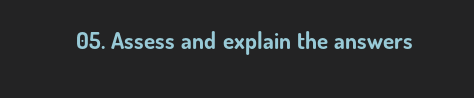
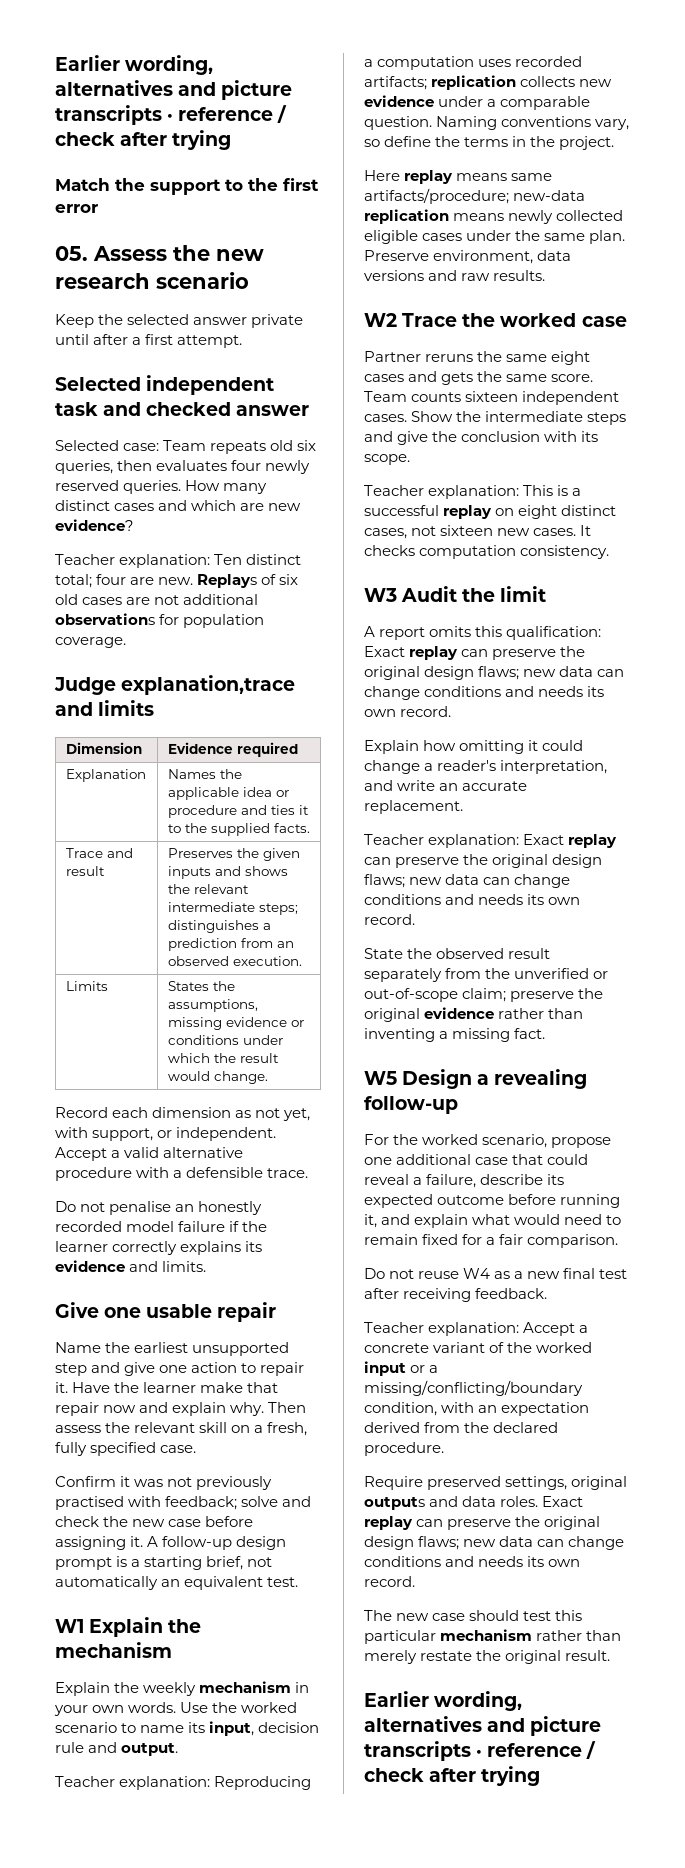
[76,31,414,55] 05. Assess and explain the answers -> [55,55,214,75] [55,80,293,100] [55,105,288,125] [55,130,232,150] [55,178,319,195] [55,204,98,213] [55,245,264,261] [55,272,249,289] [55,314,304,328] [55,334,243,348] [55,375,275,395] [55,402,310,416] [55,440,317,454] [55,460,311,474] [55,480,268,494] [55,500,302,511] [55,519,134,531] [55,554,302,568] [55,574,299,588] [55,594,259,605] [55,613,265,628] [55,637,126,648] [54,675,296,695] [55,700,155,716] [65,742,142,754] [167,742,298,757] [65,769,146,782] [167,769,242,779] [167,787,289,800] [167,805,309,818] [167,823,310,836] [65,848,133,858] [65,866,105,876] [167,848,300,861] [167,866,288,879] [167,884,249,894] [167,902,298,915] [167,920,271,933] [167,938,294,951] [167,956,302,966] [65,981,108,991] [167,981,235,991] [167,999,258,1012] [167,1017,304,1030] [167,1035,283,1045] [167,1053,279,1063] [167,1071,268,1084] [55,1107,311,1121] [55,1127,277,1141] [55,1147,244,1161] [55,1167,309,1181] [55,1201,263,1215] [55,1221,268,1232] [55,1241,263,1255] [55,1260,207,1272] [55,1302,277,1322] [55,1342,290,1356] [55,1362,305,1376] [55,1382,279,1393] [55,1402,307,1416] [55,1422,308,1436] [55,1442,197,1456] [55,1476,273,1490] [55,1496,312,1510] [55,1516,254,1527] [55,1536,287,1550] [55,1556,273,1570] [55,1576,299,1590] [55,1617,202,1637] [55,1642,172,1658] [55,1681,310,1696] [54,1702,298,1716] [55,1721,320,1736] [55,1742,179,1756] [55,1776,312,1790] [364,56,583,70] [364,75,613,90] [364,95,591,110] [364,116,630,130] [364,136,615,150] [364,170,553,184] [364,188,586,204] [364,209,624,224] [364,230,626,244] [364,250,572,264] [364,270,546,281] [364,313,627,327] [364,351,591,365] [364,371,594,385] [364,391,620,405] [364,411,627,425] [364,431,599,445] [364,454,410,465] [364,485,582,499] [364,505,617,519] [364,525,592,539] [364,545,610,559] [364,586,547,602] [364,626,602,640] [364,646,586,660] [364,666,625,680] [364,686,605,700] [364,706,452,717] [364,740,584,754] [364,760,608,774] [364,780,528,791] [364,800,463,814] [364,834,618,848] [364,854,603,868] [364,874,571,888] [364,894,581,905] [364,914,415,925] [364,948,551,959] [364,968,609,982] [364,988,604,1002] [364,1007,584,1022] [364,1028,546,1042] [364,1069,588,1089] [364,1096,458,1114] [364,1134,612,1148] [364,1154,589,1165] [364,1174,565,1188] [364,1194,621,1208] [364,1214,622,1228] [364,1234,619,1248] [364,1268,628,1279] [364,1288,548,1302] [364,1322,589,1336] [364,1342,593,1353] [364,1361,439,1376] [364,1380,583,1396] [364,1402,590,1416] [364,1422,559,1433] [364,1442,444,1456] [364,1476,628,1490] [364,1496,584,1510] [364,1516,601,1530] [364,1536,625,1550] [364,1556,581,1567] [364,1576,415,1587] [364,1610,583,1621] [364,1629,622,1644] [364,1650,611,1664] [364,1691,523,1711] [364,1716,602,1736] [364,1741,597,1761] [364,1766,541,1786] Earlier wording, alternatives and picture transcripts · reference / check after trying // Match the support to the first error // 05. Assess the new research scenario // Keep the selected answer private until after a first attempt. // Selected independent task and checked answer // Selected case: Team repeats old six queries, then evaluates four newly reserved queries. How many distinct cases and which are new evidence? // Teacher explanation: Ten distinct total; four are new. Replays of six old cases are not additional observations for population coverage. // Judge explanation,trace and limits // Dimension | Evidence required // Explanation | Names the applicable idea or procedure and ties it to the supplied facts. // Trace and result | Preserves the given inputs and shows the relevant intermediate steps; distinguishes a prediction from an observed execution. // Limits | States the assumptions, missing evidence or conditions under which the result would change. // Record each dimension as not yet, with support, or independent. Accept a valid alternative procedure with a defensible trace. // Do not penalise an honestly recorded model failure if the learner correctly explains its evidence and limits. // Give one usable repair // Name the earliest unsupported step and give one action to repair it. Have the learner make that repair now and explain why. Then assess the relevant skill on a fresh, fully specified case. // Confirm it was not previously practised with feedback; solve and check the new case before assigning it. A follow-up design prompt is a starting brief, not automatically an equivalent test. // W1 Explain the mechanism // Explain the weekly mechanism in your own words. Use the worked scenario to name its input, decision rule and output. // Teacher explanation: Reproducing a computation uses recorded artifacts; replication collects new evidence under a comparable question. Naming conventions vary, so define the terms in the project. // Here replay means same artifacts/procedure; new-data replication means newly collected eligible cases under the same plan. Preserve environment, data versions and raw results. // W2 Trace the worked case // Partner reruns the same eight cases and gets the same score. Team counts sixteen independent cases. Show the intermediate steps and give the conclusion with its scope. // Teacher explanation: This is a successful replay on eight distinct cases, not sixteen new cases. It checks computation consistency. // W3 Audit the limit // A report omits this qualification: Exact replay can preserve the original design flaws; new data can change conditions and needs its own record. // Explain how omitting it could change a reader's interpretation, and write an accurate replacement. // Teacher explanation: Exact replay can preserve the original design flaws; new data can change conditions and needs its own record. // State the observed result separately from the unverified or out-of-scope claim; preserve the original evidence rather than inventing a missing fact. // W5 Design a revealing follow-up // For the worked scenario, propose one additional case that could reveal a failure, describe its expected outcome before running it, and explain what would need to remain fixed for a fair comparison. // Do not reuse W4 as a new final test after receiving feedback. // Teacher explanation: Accept a concrete variant of the worked input or a missing/conflicting/boundary condition, with an expectation derived from the declared procedure. // Require preserved settings, original outputs and data roles. Exact replay can preserve the original design flaws; new data can change conditions and needs its own record. // The new case should test this particular mechanism rather than merely restate the original result. // Earlier wording, alternatives and picture transcripts · reference / check after trying

